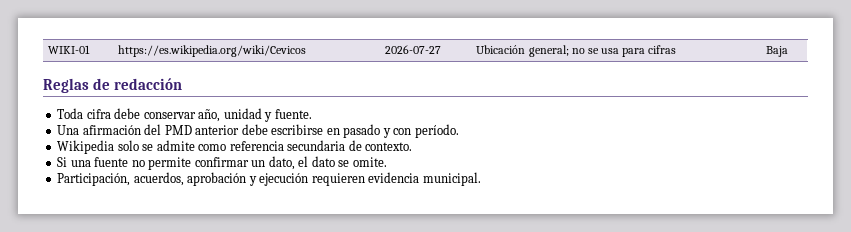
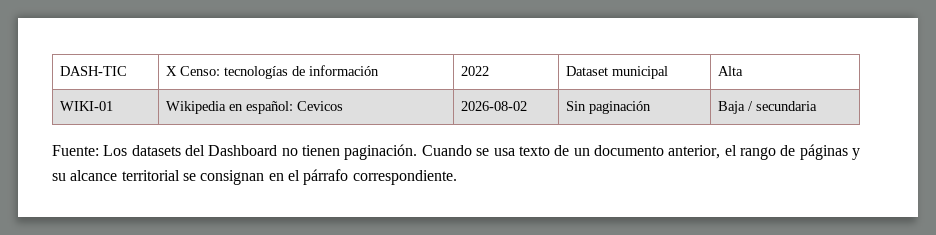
[48,45,91,54] [118,45,307,57] [385,45,442,54] [476,45,677,57] [766,46,789,57] [43,78,183,93] [57,108,312,122] [57,124,459,138] [57,140,413,154] [57,156,387,170] [57,172,481,186] WIKI-01 | https://es.wikipedia.org/wiki/Cevicos | 2026-07-27 | Ubicación general; no se usa para cifras | Baja // Reglas de redacción // Toda cifra debe conservar año, unidad y fuente. // Una afirmación del PMD anterior debe escribirse en pasado y con período. // Wikipedia solo se admite como referencia secundaria de contexto. // Si una fuente no permite confirmar un dato, el dato se omite. // Participación, acuerdos, aprobación y ejecución requieren evidencia municipal. -> [59,66,127,76] [165,65,379,79] [460,66,489,76] [565,66,668,79] [717,66,743,76] [59,101,113,111] [165,101,343,114] [460,101,527,111] [565,101,651,114] [717,101,817,114] [52,144,861,160] [52,169,457,185] DASH-TIC | X Censo: tecnologías de información | 2022 | Dataset municipal | Alta // WIKI-01 | Wikipedia en español: Cevicos | 2026-08-02 | Sin paginación | Baja / secundaria // Fuente: Los datasets del Dashboard no tienen paginación. Cuando se usa texto de un documento anterior, el rango de páginas y su alcance territorial se consignan en el párrafo correspondiente.

